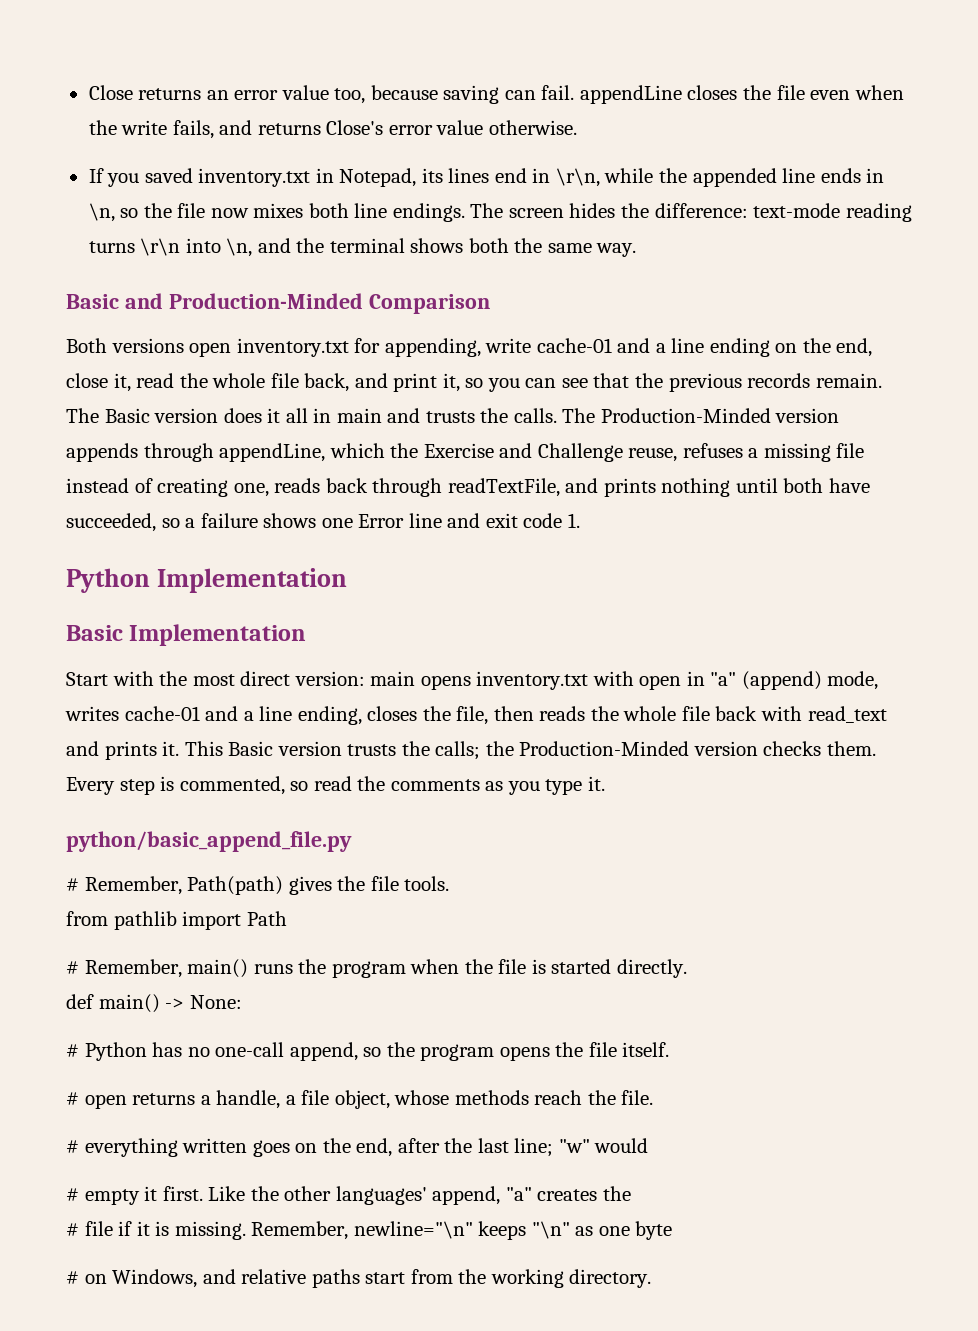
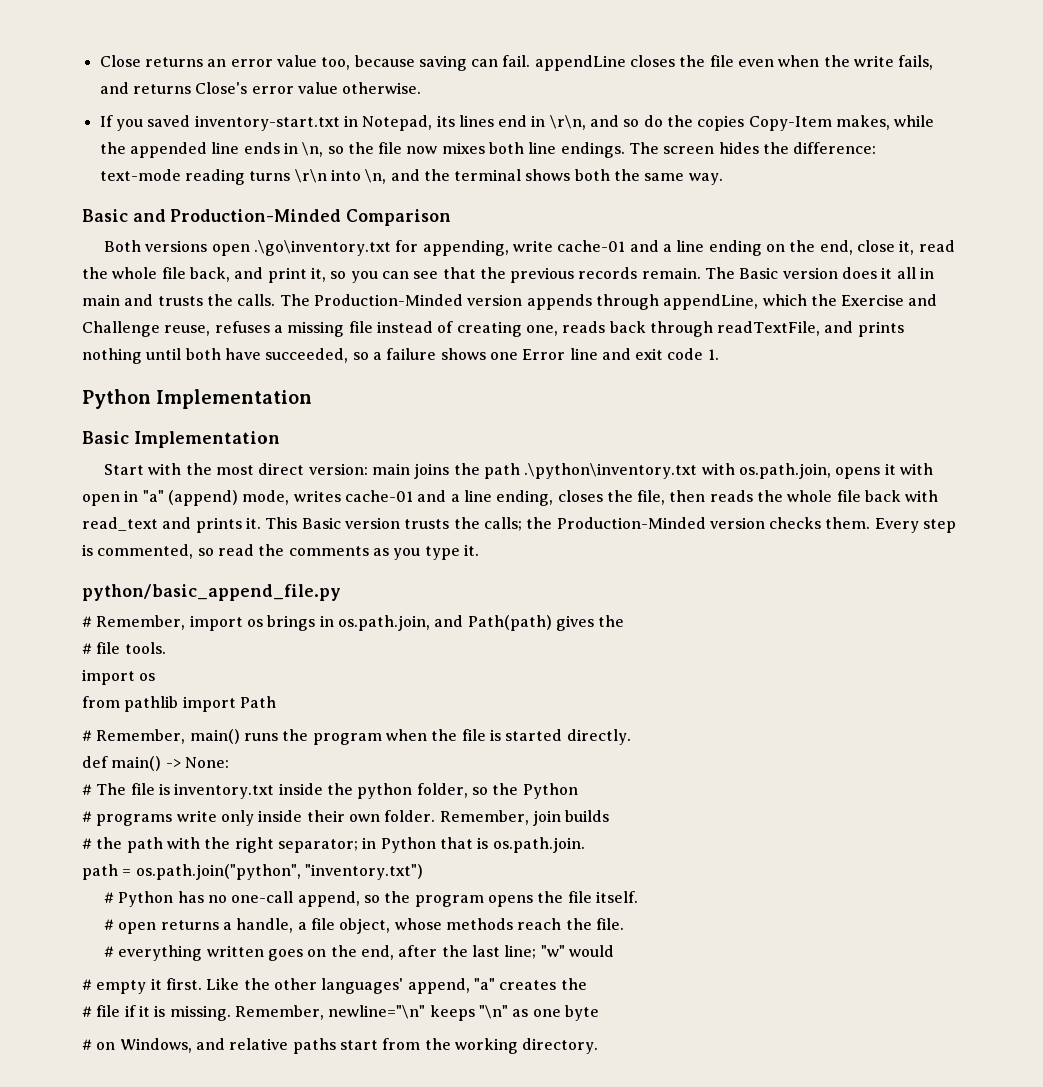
[198,168,311,187] inventory.txt -> [194,115,340,131] inventory-start.txt
(600, 177) none -> [590,115,891,131] and so do the copies Copy-Item makes,
[236,338,349,357] inventory.txt -> [254,240,392,256] .\go\inventory.txt
[420,671,589,690] opens inventory.txt -> [414,463,896,479] joins the path .\python\inventory.txt with os.path.join, opens it
(182, 885) none -> [189,615,464,631] import os brings in os.path.join, and
(366, 883) none -> [82,643,92,654] // #
(450, 883) none -> [82,669,156,685] // import os
(242, 1002) none -> [82,783,578,799] [82,810,610,826] [82,837,585,853] [82,864,423,880] // # The file is inventory.txt inside the python folder, so the Python // # programs write only inside their own folder. Remember, join builds // # the path with the right separator; in Python that is os.path.join. // path = os.path.join("python", "inventory.txt")

